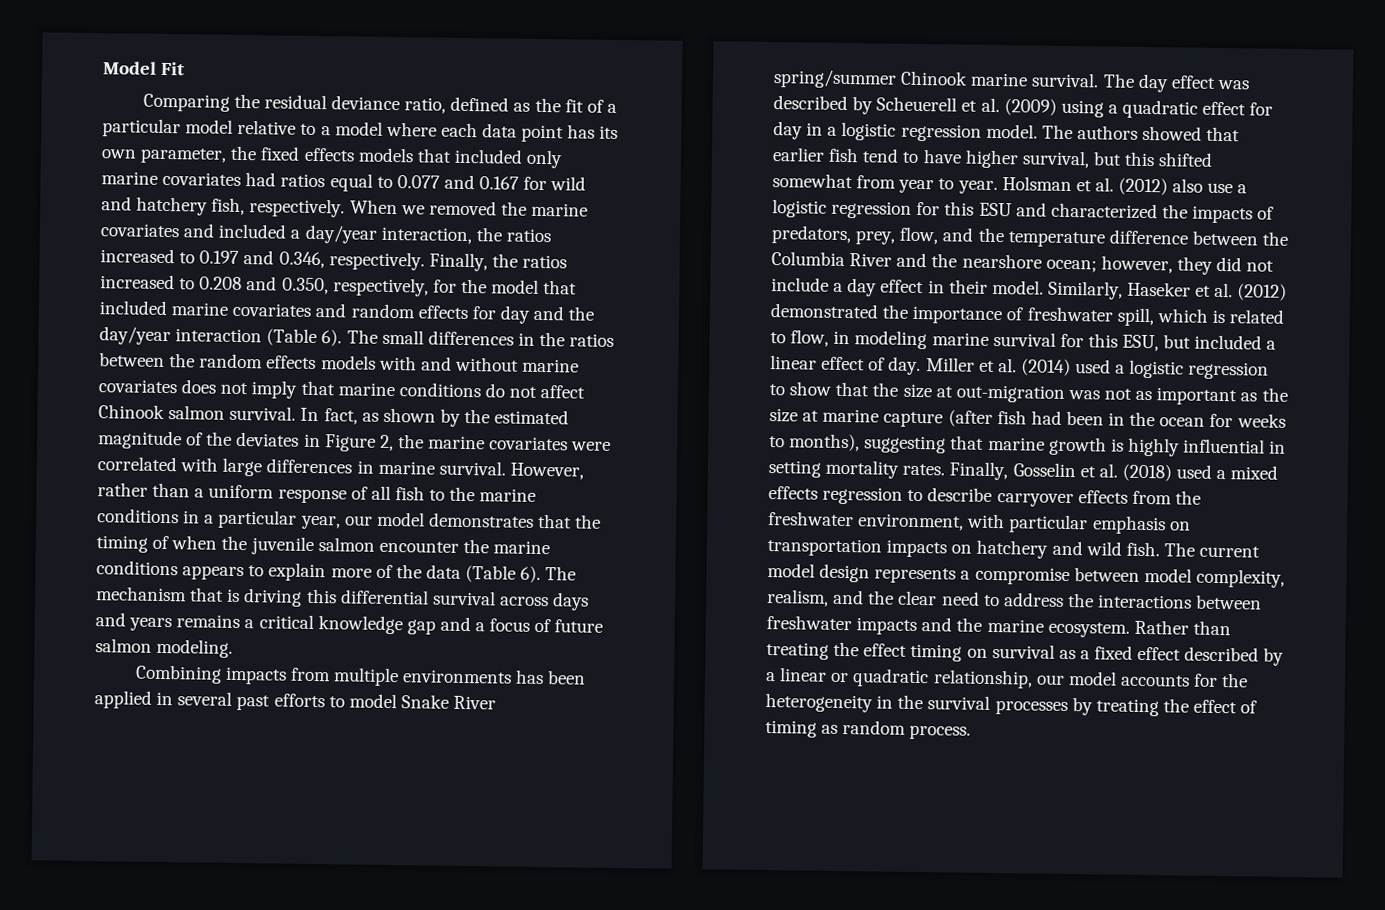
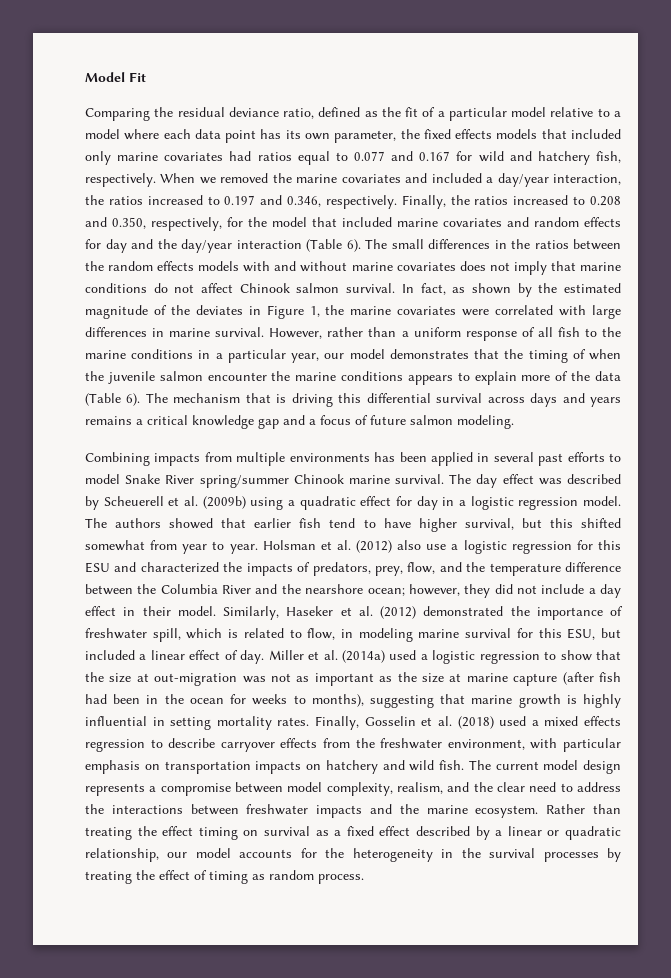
[379,434,394,452] 2, -> [309,306,320,317] 1,
[1003,98,1057,116] (2009) -> [202,496,246,509] (2009b)
[1020,358,1071,377] (2014) -> [341,650,385,663] (2014a)

